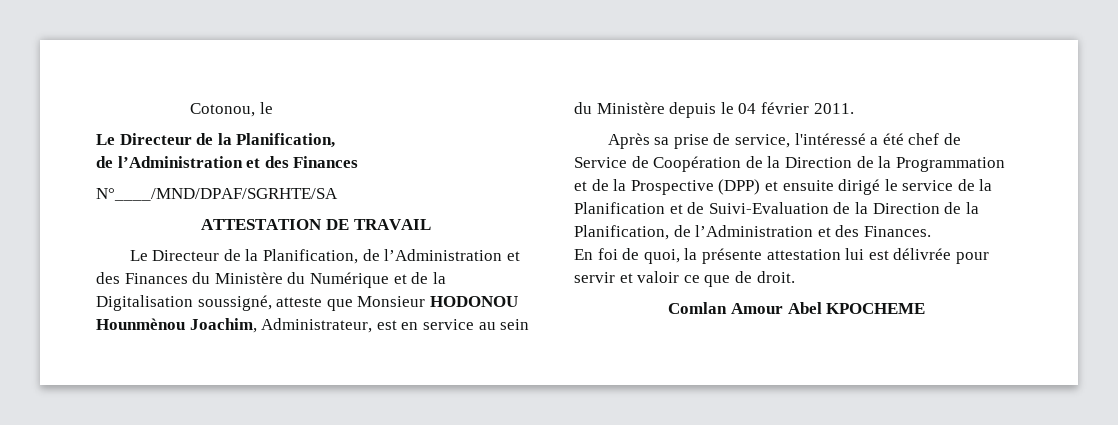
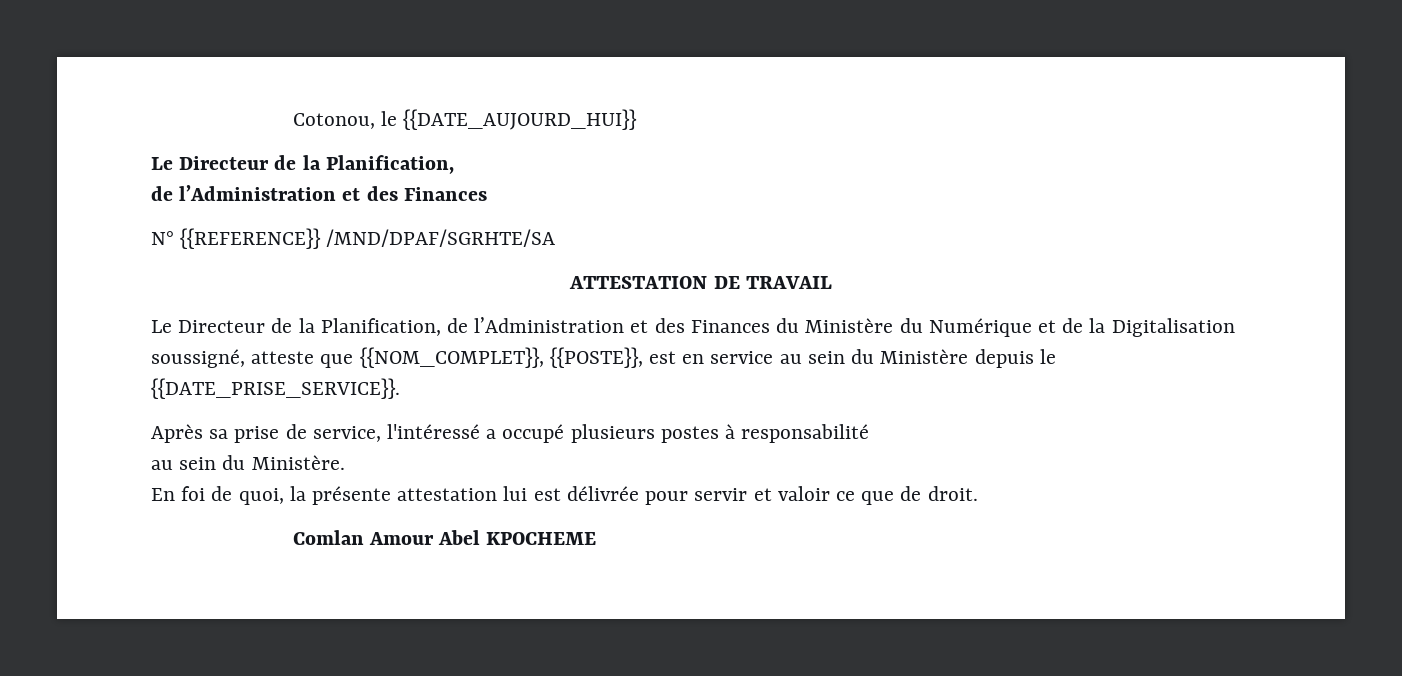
(273, 108) none -> [403,109,638,130] {{DATE_AUJOURD_HUI}}
[96,188,338,201] N°____/MND/DPAF/SGRHTE/SA -> [151,228,556,249] N° {{REFERENCE}} /MND/DPAF/SGRHTE/SA
[357,296,518,307] [96,318,373,333] Monsieur HODONOU Hounmènou Joachim, Administrateur, -> [359,347,643,368] {{NOM_COMPLET}}, {{POSTE}},
[738,102,854,114] 04 février 2011. -> [151,378,400,399] {{DATE_PRISE_SERVICE}}.
[882,133,961,145] [574,156,1005,172] [574,179,993,195] [574,202,979,214] [574,225,931,240] été chef de Service de Coopération de la Direction de la Programmation et de la Prospective (DPP) et ensuite dirigé le service de la Planification et de Suivi-Evaluation de la Direction de la Planification, de l’Administration et des Finances. -> [502,424,870,443] [151,455,345,470] occupé plusieurs postes à responsabilité // au sein du Ministère.

